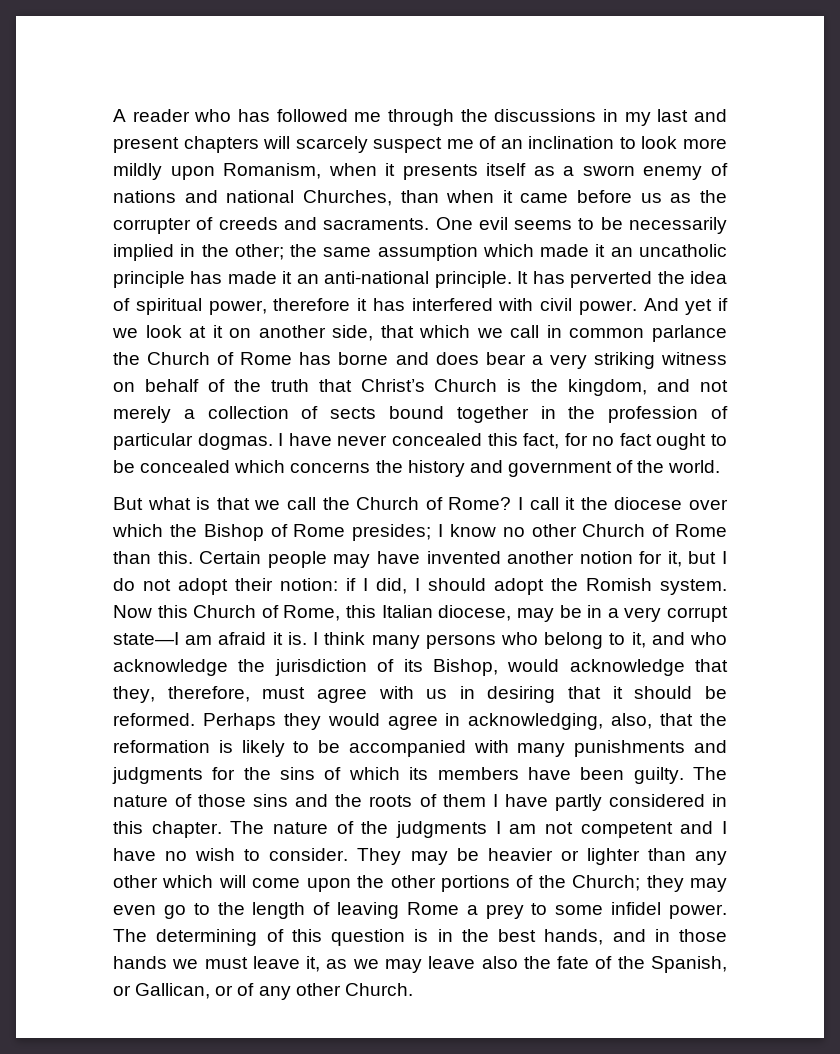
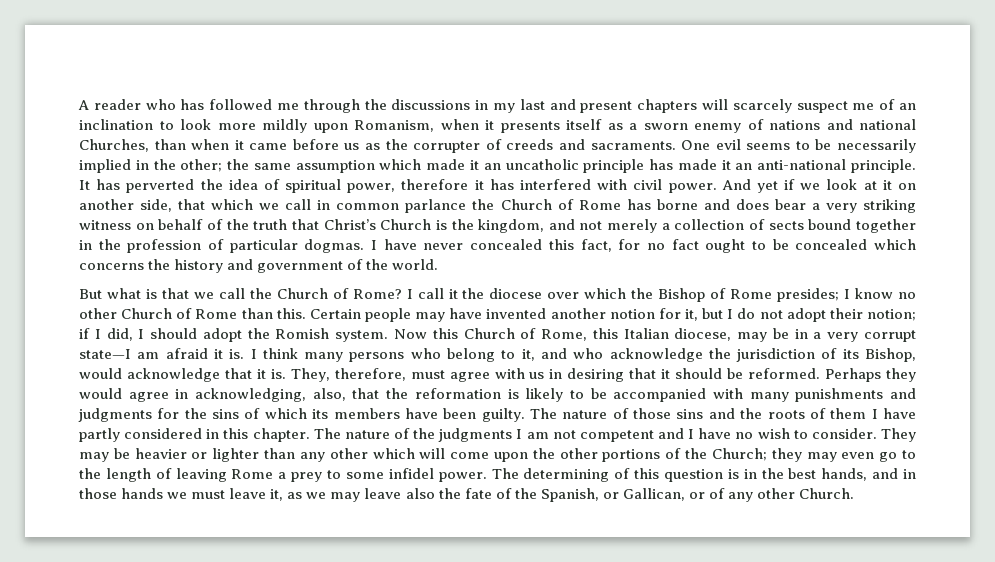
[280,578,338,591] notion: -> [866,309,916,321] notion;
[113,686,155,703] they, -> [256,368,330,382] it is. They,

